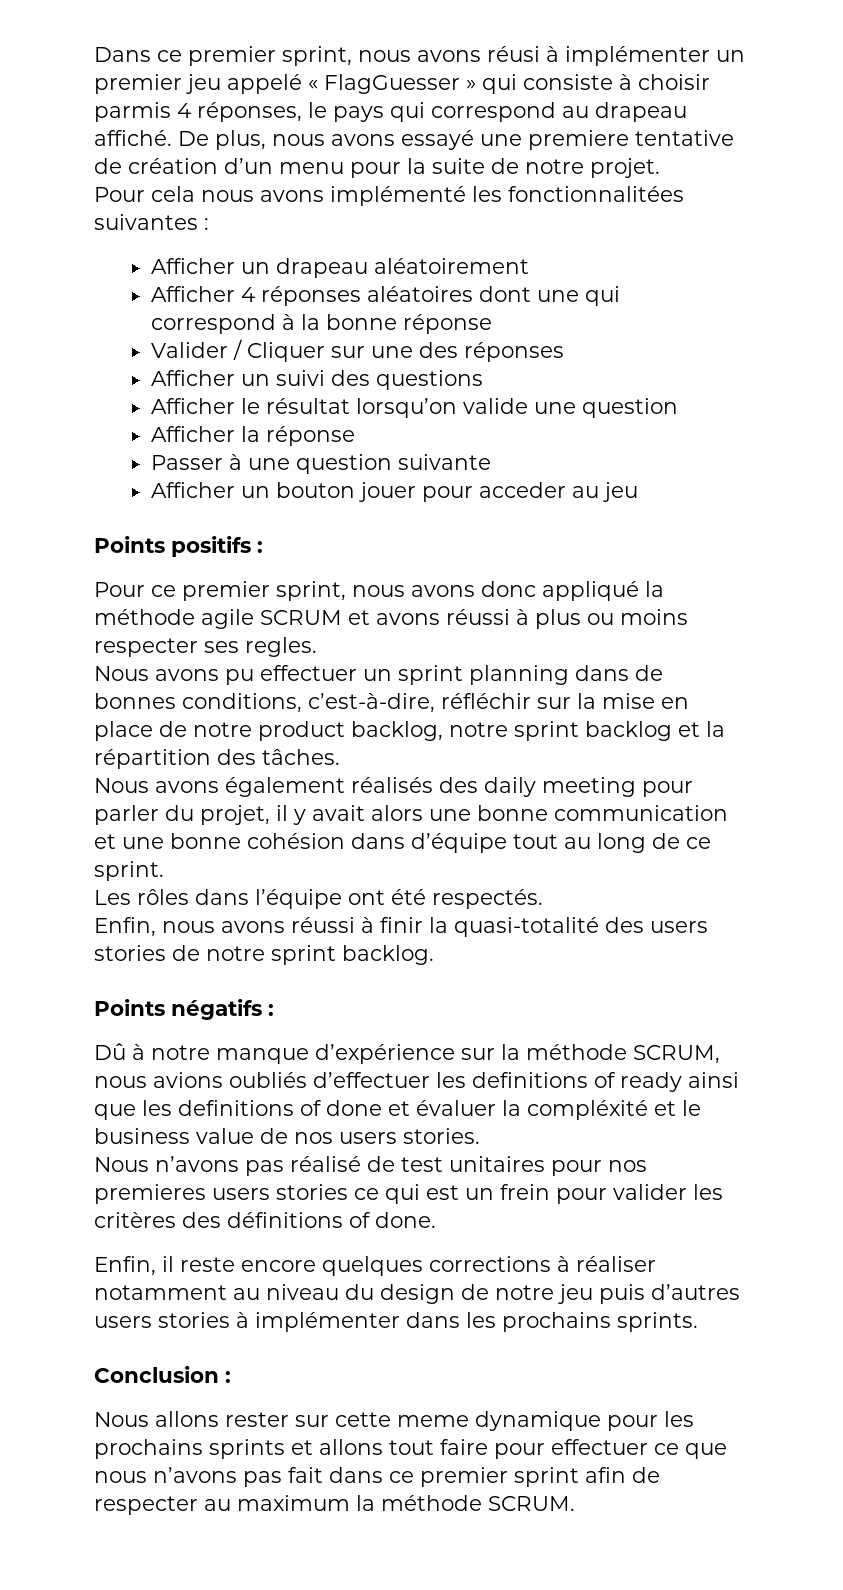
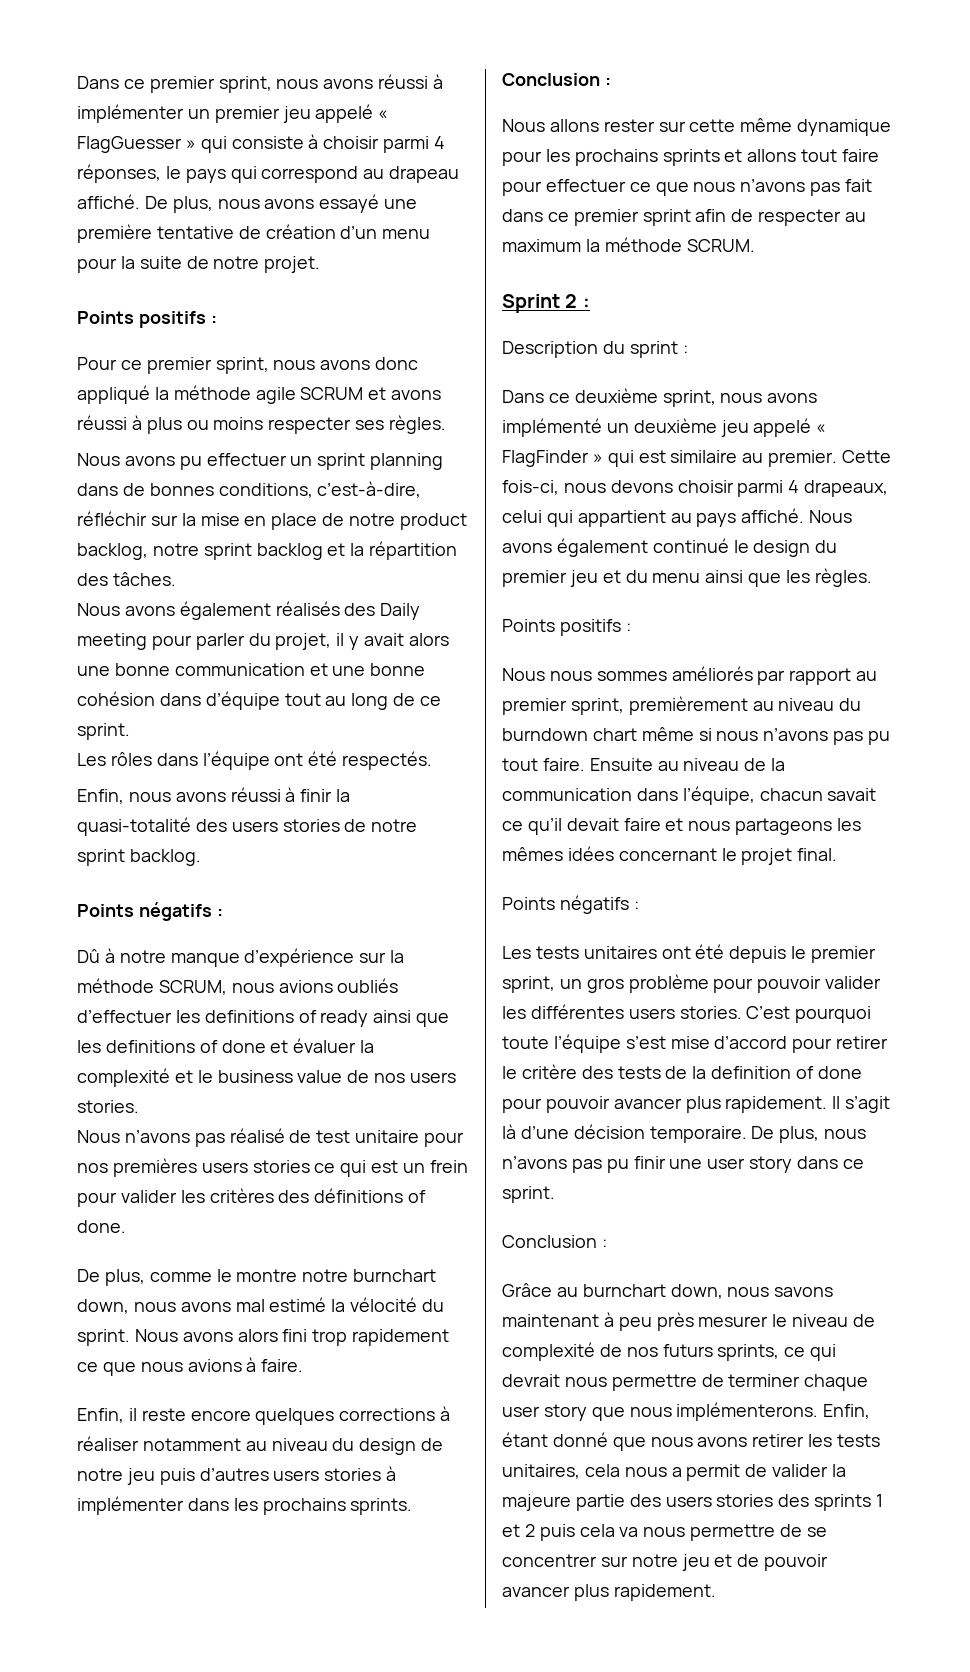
[487,46,540,62] réusi -> [378,74,429,89] réussi
[94,102,171,122] parmis -> [383,136,430,153] parmi
[528,130,629,150] premiere -> [77,224,152,243] première
[94,186,684,206] [94,214,209,230] [151,258,530,278] [151,286,621,306] [151,314,493,334] [151,339,565,362] [151,370,484,390] [151,398,679,418] [151,426,356,446] [151,454,492,474] [151,482,639,502] // Pour cela nous avons implémenté les fonctionnalitées suivantes : // Afficher un drapeau aléatoirement // Afficher 4 réponses aléatoires dont une qui correspond à la bonne réponse // Valider / Cliquer sur une des réponses // Afficher un suivi des questions // Afficher le résultat lorsqu’on valide une question // Afficher la réponse // Passer à une question suivante // Afficher un bouton jouer pour acceder au jeu -> (321, 264) none
[245,637,317,657] regles. -> [389,415,447,434] règles.
[484,777,536,797] daily -> [380,603,421,620] Daily
[527,1100,648,1120] compléxité -> [77,1068,170,1087] complexité
[449,1156,545,1172] unitaires -> [355,1130,420,1143] unitaire
[94,1184,206,1204] premieres -> [112,1158,197,1177] premières
(436, 1220) none -> [77,1269,437,1286] [77,1297,445,1314] [77,1329,450,1346] [77,1357,304,1376] // De plus, comme le montre notre burnchart down, nous avons mal estimé la vélocité du sprint. Nous avons alors fini trop rapidement ce que nous avions à faire.
[397,1415,469,1427] meme -> [740,118,793,132] même
(575, 1503) none -> [502,294,590,313] [502,341,688,358] [502,388,818,407] [502,418,827,437] [502,450,892,467] [502,480,889,497] [502,508,853,527] [502,538,838,557] [502,568,872,587] [502,619,631,636] [502,666,878,685] [502,696,862,715] [502,727,891,745] [502,758,786,771] [502,786,877,805] [502,818,862,835] [502,846,838,865] [502,895,639,914] [502,944,877,963] [502,974,882,993] [502,1004,872,1023] [502,1034,889,1053] [502,1064,862,1079] [502,1096,891,1113] [502,1124,867,1143] [502,1156,864,1173] [502,1186,555,1203] [502,1235,607,1248] [502,1283,834,1299] [502,1312,876,1331] [502,1342,837,1361] [502,1374,869,1391] [502,1402,871,1421] [502,1432,881,1451] [502,1464,847,1481] [502,1494,884,1511] [502,1524,827,1541] [502,1554,829,1571] [502,1584,716,1601] // Sprint 2 : // Description du sprint : // Dans ce deuxième sprint, nous avons implémenté un deuxième jeu appelé « FlagFinder » qui est similaire au premier. Cette fois-ci, nous devons choisir parmi 4 drapeaux, celui qui appartient au pays affiché. Nous avons également continué le design du premier jeu et du menu ainsi que les règles. // Points positifs : // Nous nous sommes améliorés par rapport au premier sprint, premièrement au niveau du burndown chart même si nous n’avons pas pu tout faire. Ensuite au niveau de la communication dans l’équipe, chacun savait ce qu’il devait faire et nous partageons les mêmes idées concernant le projet final. // Points négatifs : // Les tests unitaires ont été depuis le premier sprint, un gros problème pour pouvoir valider les différentes users stories. C’est pourquoi toute l’équipe s’est mise d’accord pour retirer le critère des tests de la definition of done pour pouvoir avancer plus rapidement. Il s’agit là d’une décision temporaire. De plus, nous n’avons pas pu finir une user story dans ce sprint. // Conclusion : // Grâce au burnchart down, nous savons maintenant à peu près mesurer le niveau de complexité de nos futurs sprints, ce qui devrait nous permettre de terminer chaque user story que nous implémenterons. Enfin, étant donné que nous avons retirer les tests unitaires, cela nous a permit de valider la majeure partie des users stories des sprints 1 et 2 puis cela va nous permettre de se concentrer sur notre jeu et de pouvoir avancer plus rapidement.

